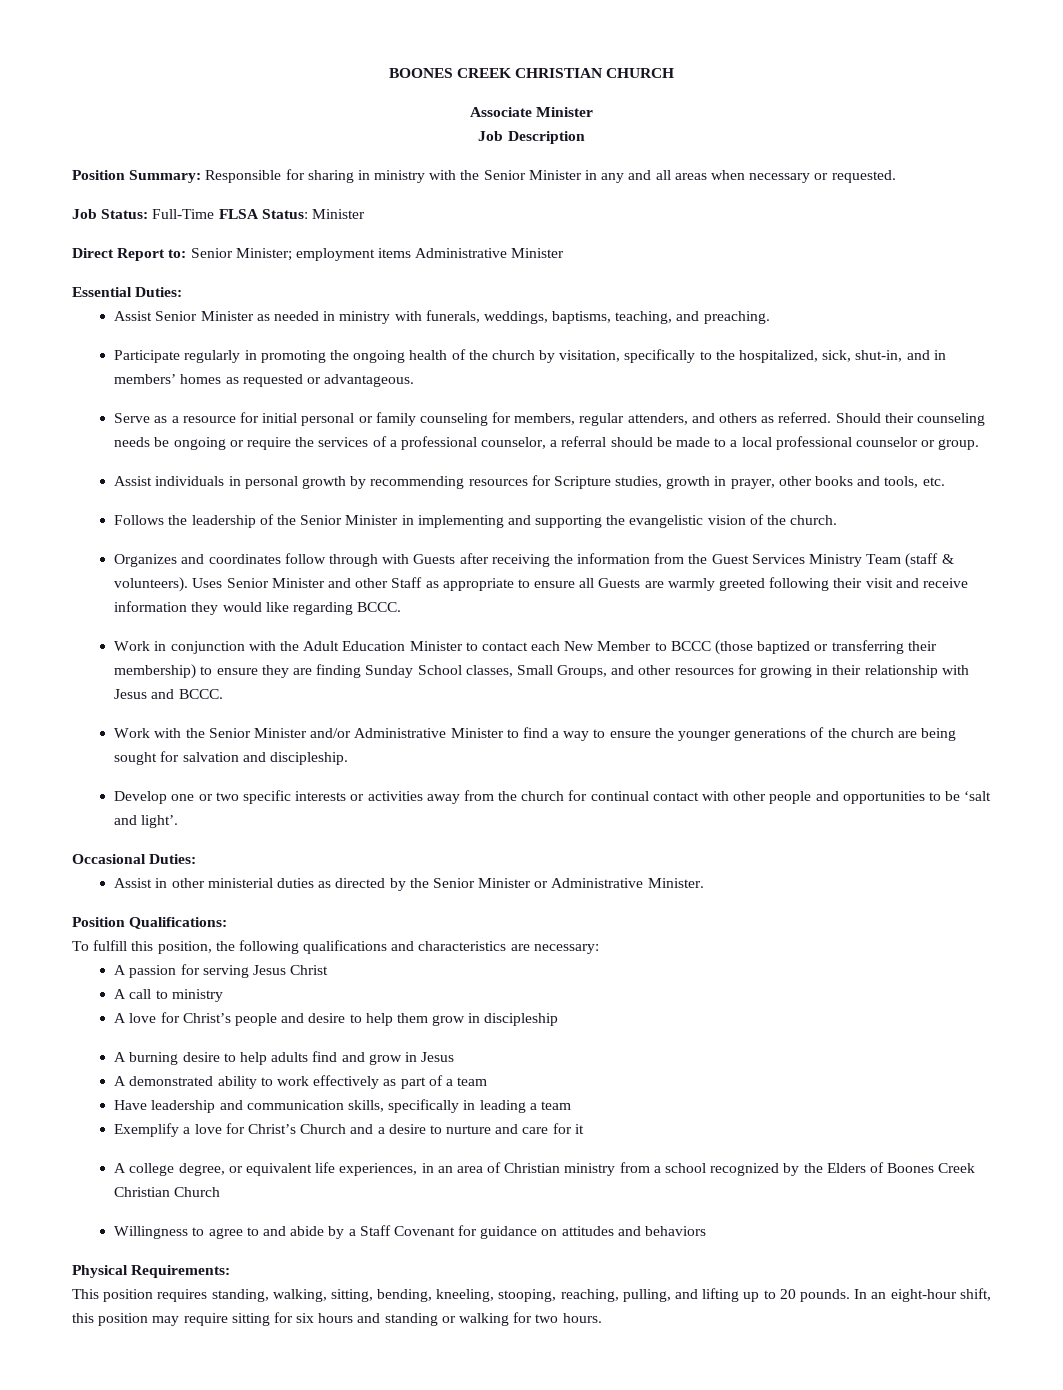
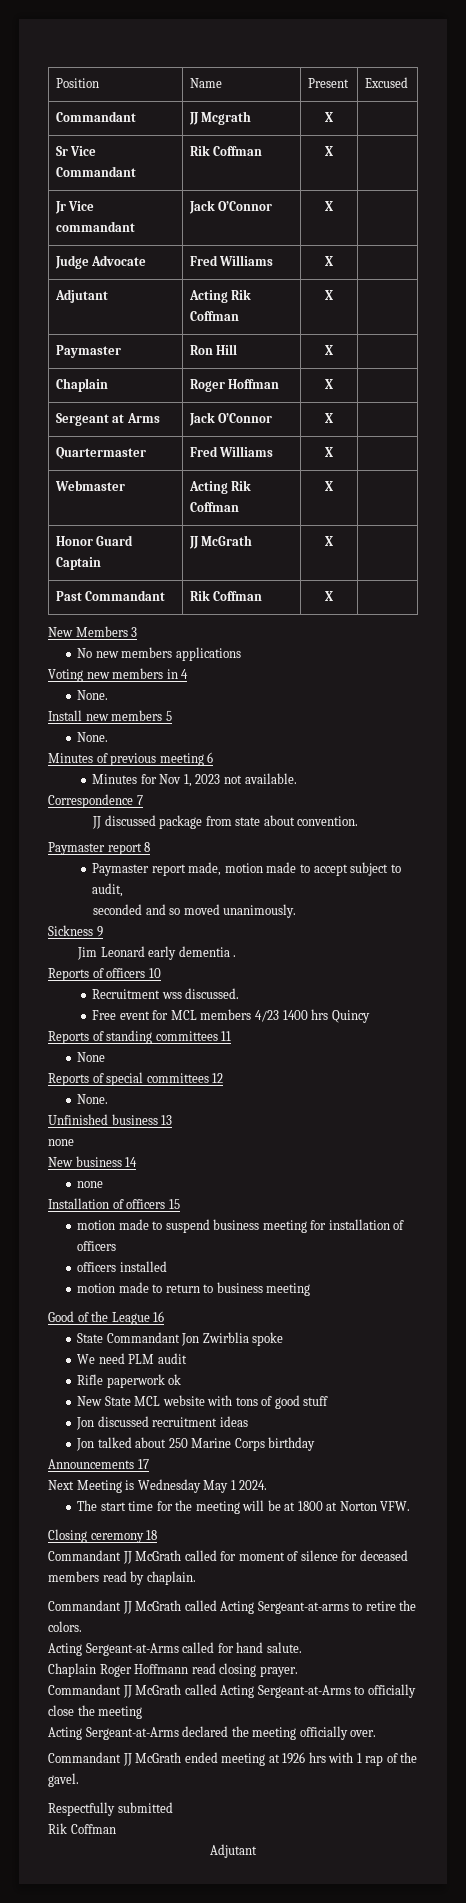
[388,68,675,78] [469,107,594,117] [478,131,585,144] [72,169,896,183] [72,209,365,219] [72,248,565,261] [72,287,183,297] [114,310,770,324] [114,349,946,363] [114,374,415,387] [114,412,985,426] [114,436,980,450] [114,475,945,489] [114,514,838,528] [114,553,954,568] [114,577,968,592] [114,601,402,615] [114,640,937,655] [114,664,969,679] [114,689,223,699] [114,727,957,741] [114,751,348,765] [114,790,992,804] [114,815,179,828] [72,854,197,864] [114,878,704,891] [72,917,228,929] [72,940,599,954] [114,964,329,978] [114,989,223,1002] [114,1012,559,1026] [114,1051,455,1065] [114,1075,488,1089] [114,1099,571,1113] [114,1123,584,1137] [114,1162,976,1176] [114,1187,221,1197] [114,1225,707,1239] [72,1265,231,1278] [72,1288,991,1302] [72,1312,602,1326] BOONES CREEK CHRISTIAN CHURCH // Associate Minister // Job Description // Position Summary: Responsible for sharing in ministry with the Senior Minister in any and all areas when necessary or requested. // Job Status: Full-Time FLSA Status: Minister // Direct Report to: Senior Minister; employment items Administrative Minister // Essential Duties: // Assist Senior Minister as needed in ministry with funerals, weddings, baptisms, teaching, and preaching. // Participate regularly in promoting the ongoing health of the church by visitation, specifically to the hospitalized, sick, shut-in, and in members’ homes as requested or advantageous. // Serve as a resource for initial personal or family counseling for members, regular attenders, and others as referred. Should their counseling needs be ongoing or require the services of a professional counselor, a referral should be made to a local professional counselor or group. // Assist individuals in personal growth by recommending resources for Scripture studies, growth in prayer, other books and tools, etc. // Follows the leadership of the Senior Minister in implementing and supporting the evangelistic vision of the church. // Organizes and coordinates follow through with Guests after receiving the information from the Guest Services Ministry Team (staff & volunteers). Uses Senior Minister and other Staff as appropriate to ensure all Guests are warmly greeted following their visit and receive information they would like regarding BCCC. // Work in conjunction with the Adult Education Minister to contact each New Member to BCCC (those baptized or transferring their membership) to ensure they are finding Sunday School classes, Small Groups, and other resources for growing in their relationship with Jesus and BCCC. // Work with the Senior Minister and/or Administrative Minister to find a way to ensure the younger generations of the church are being sought for salvation and discipleship. // Develop one or two specific interests or activities away from the church for continual contact with other people and opportunities to be ‘salt and light’. // Occasional Duties: // Assist in other ministerial duties as directed by the Senior Minister or Administrative Minister. // Position Qualifications: // To fulfill this position, the following qualifications and characteristics are necessary: // A passion for serving Jesus Christ // A call to ministry // A love for Christ’s people and desire to help them grow in discipleship // A burning desire to help adults find and grow in Jesus // A demonstrated ability to work effectively as part of a team // Have leadership and communication skills, specifically in leading a team // Exemplify a love for Christ’s Church and a desire to nurture and care for it // A college degree, or equivalent life experiences, in an area of Christian ministry from a school recognized by the Elders of Boones Creek Christian Church // Willingness to agree to and abide by a Staff Covenant for guidance on attitudes and behaviors // Physical Requirements: // This position requires standing, walking, sitting, bending, kneeling, stooping, reaching, pulling, and lifting up to 20 pounds. In an eight-hour shift, this position may require sitting for six hours and standing or walking for two hours. -> [55,78,99,88] [189,78,222,88] [307,78,349,88] [364,77,408,88] [55,111,136,122] [188,111,252,125] [324,112,333,122] [55,146,97,156] [55,166,136,177] [189,145,263,156] [324,146,333,156] [54,201,95,214] [55,221,135,232] [188,200,273,214] [324,201,333,211] [54,255,147,269] [189,255,274,266] [324,256,333,266] [54,289,108,303] [188,289,252,303] [189,311,239,321] [324,290,333,300] [55,345,121,358] [189,344,238,355] [324,345,333,355] [55,378,108,392] [189,379,280,392] [324,379,333,389] [55,413,160,426] [188,412,273,426] [324,413,333,423] [55,447,146,459] [189,446,274,457] [324,447,333,457] [54,480,125,491] [188,480,252,494] [189,502,239,512] [324,481,333,491] [55,535,134,546] [55,557,101,570] [188,535,253,549] [324,536,333,546] [55,590,166,601] [189,590,263,601] [324,591,333,601] [48,626,138,637] [77,647,241,661] [48,668,189,682] [77,690,109,700] [48,710,172,721] [77,732,109,742] [48,752,214,766] [92,773,297,787] [48,794,143,808] [92,815,359,829] [48,842,151,855] [92,862,401,876] [92,883,124,897] [93,904,297,918] [48,925,103,937] [77,946,237,960] [48,968,161,981] [92,988,240,999] [92,1009,370,1023] [48,1030,232,1044] [77,1052,106,1062] [48,1072,224,1086] [77,1094,109,1104] [48,1114,173,1125] [48,1139,74,1146] [48,1156,138,1167] [77,1181,104,1188] [48,1198,180,1209] [77,1219,405,1233] [77,1241,117,1251] [77,1261,167,1272] [77,1282,311,1296] [48,1311,165,1325] [77,1332,284,1346] [77,1353,187,1364] [77,1374,182,1388] [77,1395,329,1409] [76,1416,248,1430] [76,1437,316,1451] [48,1459,149,1469] [48,1479,268,1493] [77,1500,411,1514] [48,1529,158,1543] [48,1550,408,1564] [48,1571,196,1585] [48,1600,417,1614] [48,1621,82,1632] [48,1642,302,1656] [48,1663,298,1677] [48,1684,416,1698] [48,1705,143,1719] [48,1726,377,1740] [48,1752,418,1766] [48,1773,79,1787] [48,1802,173,1816] [48,1823,116,1834] [210,1844,257,1858] Position | Name | Present | Excused // Commandant | JJ Mcgrath | X | // Sr Vice Commandant | Rik Coffman | X | // Jr Vice commandant | Jack O’Connor | X | // Judge Advocate | Fred Williams | X | // Adjutant | Acting Rik Coffman | X | // Paymaster | Ron Hill | X | // Chaplain | Roger Hoffman | X | // Sergeant at Arms | Jack O’Connor | X | // Quartermaster | Fred Williams | X | // Webmaster | Acting Rik Coffman | X | // Honor Guard Captain | JJ McGrath | X | // Past Commandant | Rik Coffman | X | // New Members 3 // No new members applications // Voting new members in 4 // None. // Install new members 5 // None. // Minutes of previous meeting 6 // Minutes for Nov 1, 2023 not available. // Correspondence 7 // JJ discussed package from state about convention. // Paymaster report 8 // Paymaster report made, motion made to accept subject to audit, // seconded and so moved unanimously. // Sickness 9 // Jim Leonard early dementia . // Reports of officers 10 // Recruitment wss discussed. // Free event for MCL members 4/23 1400 hrs Quincy // Reports of standing committees 11 // None // Reports of special committees 12 // None. // Unfinished business 13 // none // New business 14 // none // Installation of officers 15 // motion made to suspend business meeting for installation of officers // officers installed // motion made to return to business meeting // Good of the League 16 // State Commandant Jon Zwirblia spoke // We need PLM audit // Rifle paperwork ok // New State MCL website with tons of good stuff // Jon discussed recruitment ideas // Jon talked about 250 Marine Corps birthday // Announcements 17 // Next Meeting is Wednesday May 1 2024. // The start time for the meeting will be at 1800 at Norton VFW. // Closing ceremony 18 // Commandant JJ McGrath called for moment of silence for deceased members read by chaplain. // Commandant JJ McGrath called Acting Sergeant-at-arms to retire the colors. // Acting Sergeant-at-Arms called for hand salute. // Chaplain Roger Hoffmann read closing prayer. // Commandant JJ McGrath called Acting Sergeant-at-Arms to officially close the meeting // Acting Sergeant-at-Arms declared the meeting officially over. // Commandant JJ McGrath ended meeting at 1926 hrs with 1 rap of the gavel. // Respectfully submitted // Rik Coffman // Adjutant

